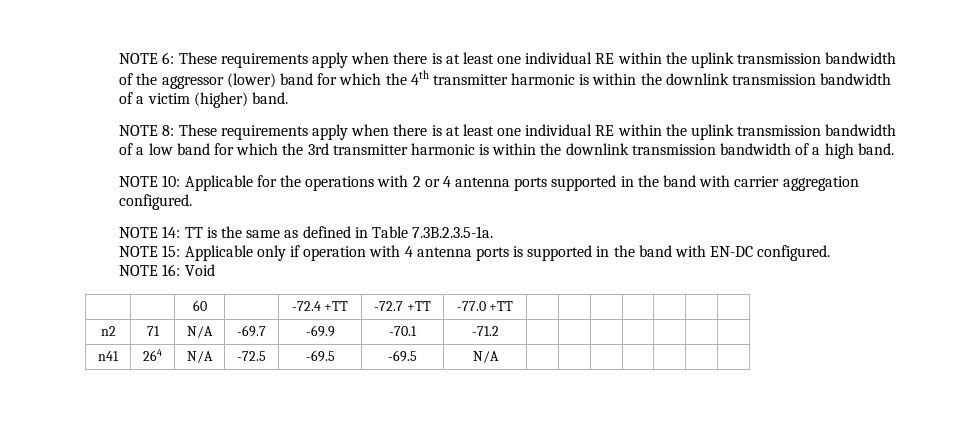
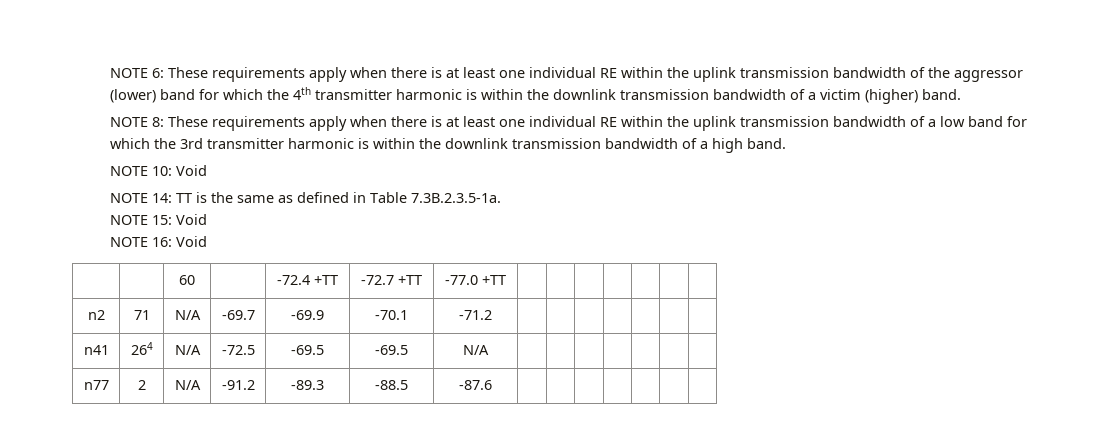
[184,175,859,191] [119,194,193,210] Applicable for the operations with 2 or 4 antenna ports supported in the band with carrier aggregation configured. -> [175,165,207,176] Void
[184,245,831,261] Applicable only if operation with 4 antenna ports is supported in the band with EN-DC configured. -> [175,214,207,225] Void
(499, 357) none -> [83,380,109,390] [137,380,146,390] [174,380,201,390] [221,380,255,390] [291,380,324,390] [375,380,408,390] [459,380,492,390] // n77 | 2 | N/A | -91.2 | -89.3 | -88.5 | -87.6 | | | | | | |

